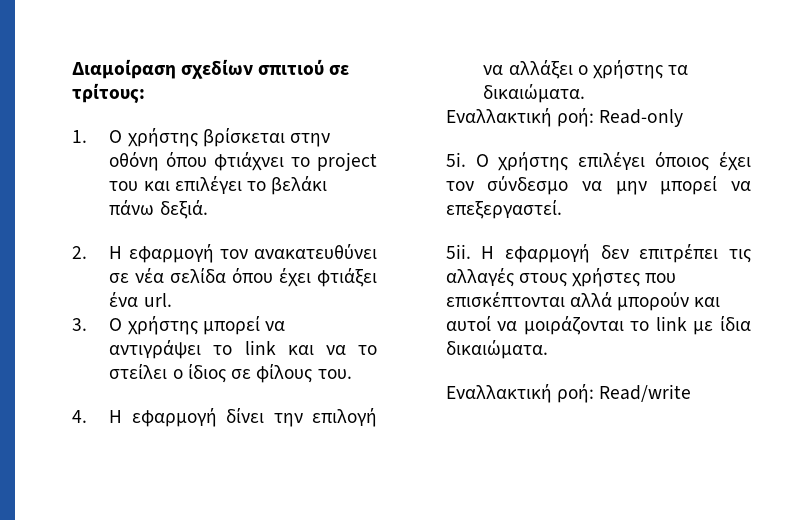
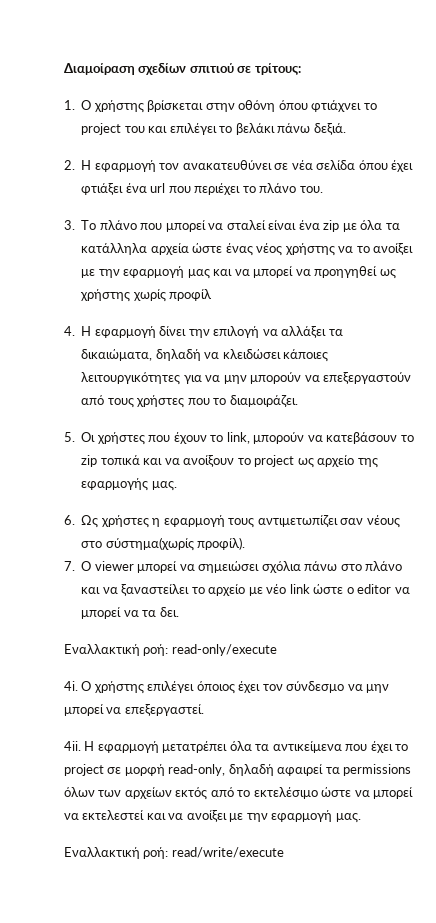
[143,293,172,307] [71,316,286,335] [109,340,377,359] [109,364,352,383] url. // 3. Ο χρήστης μπορεί να αντιγράψει το link και να το στείλει ο ίδιος σε φίλους του. -> [150,183,323,195] [63,220,400,232] [81,243,414,256] [81,266,396,279] [80,289,213,302] url που περιέχει το πλάνο του. // 3. Το πλάνο που μπορεί να σταλεί είναι ένα zip με όλα τα κατάλληλα αρχεία ώστε ένας νέος χρήστης να το ανοίξει με την εφαρμογή μας και να μπορεί να προηγηθεί ως χρήστης χωρίς προφίλ
[577,60,689,79] [483,84,586,103] [445,108,684,127] [445,152,466,167] ο χρήστης τα δικαιώματα. // Εναλλακτική ροή: Read-only // 5i. -> [328,329,343,336] [81,349,329,362] [81,372,412,385] [81,395,298,408] [63,432,414,445] [81,455,378,468] [81,478,177,491] [63,515,400,528] [81,537,246,551] [63,561,403,573] [81,584,410,596] [81,607,179,619] [63,644,277,656] [63,681,78,691] τα δικαιώματα, δηλαδή να κλειδώσει κάποιες λειτουργικότητες για να μην μπορούν να επεξεργαστούν από τους χρήστες που το διαμοιράζει. // 5. Οι χρήστες που έχουν το link, μπορούν να κατεβάσουν το zip τοπικά και να ανοίξουν το project ως αρχείο της εφαρμογής μας. // 6. Ως χρήστες η εφαρμογή τους αντιμετωπίζει σαν νέους στο σύστημα(χωρίς προφίλ). // 7. Ο viewer μπορεί να σημειώσει σχόλια πάνω στο πλάνο και να ξαναστείλει το αρχείο με νέο link ώστε ο editor να μπορεί να τα δει. // Εναλλακτική ροή: read-only/execute // 4i.
[445,244,751,263] [445,268,677,287] [445,292,721,311] [445,316,751,335] [445,340,548,359] [445,384,692,403] 5ii. Η εφαρμογή δεν επιτρέπει τις αλλαγές στους χρήστες που επισκέπτονται αλλά μπορούν και αυτοί να μοιράζονται το link με ίδια δικαιώματα. // Εναλλακτική ροή: Read/write -> [63,741,409,753] [63,764,412,776] [63,787,414,800] [63,810,361,823] [63,847,284,859] 4ii. Η εφαρμογή μετατρέπει όλα τα αντικείμενα που έχει το project σε μορφή read-only, δηλαδή αφαιρεί τα permissions όλων των αρχείων εκτός από το εκτελέσιμο ώστε να μπορεί να εκτελεστεί και να ανοίξει με την εφαρμογή μας. // Εναλλακτική ροή: read/write/execute

